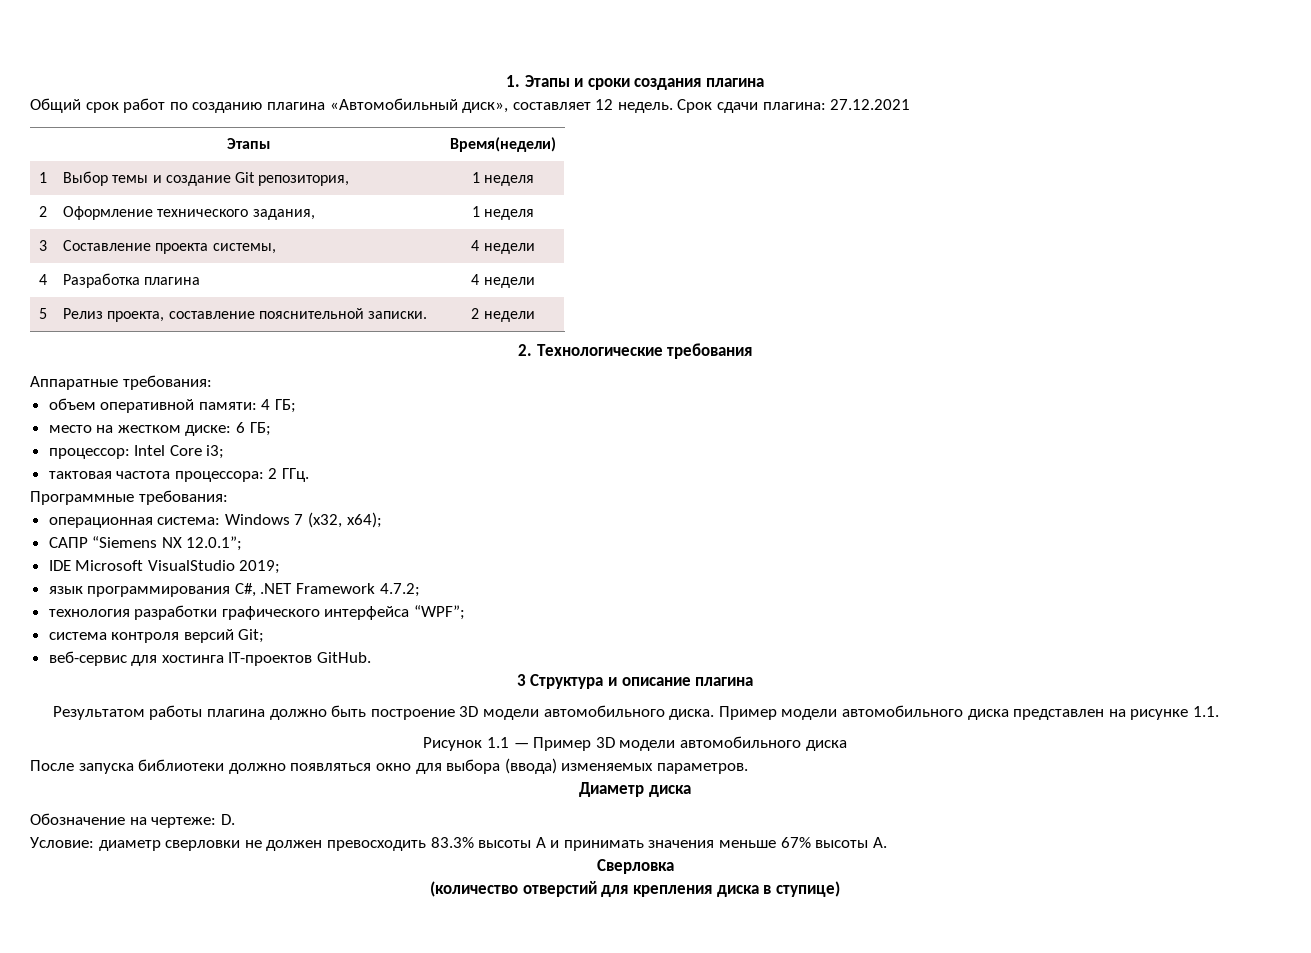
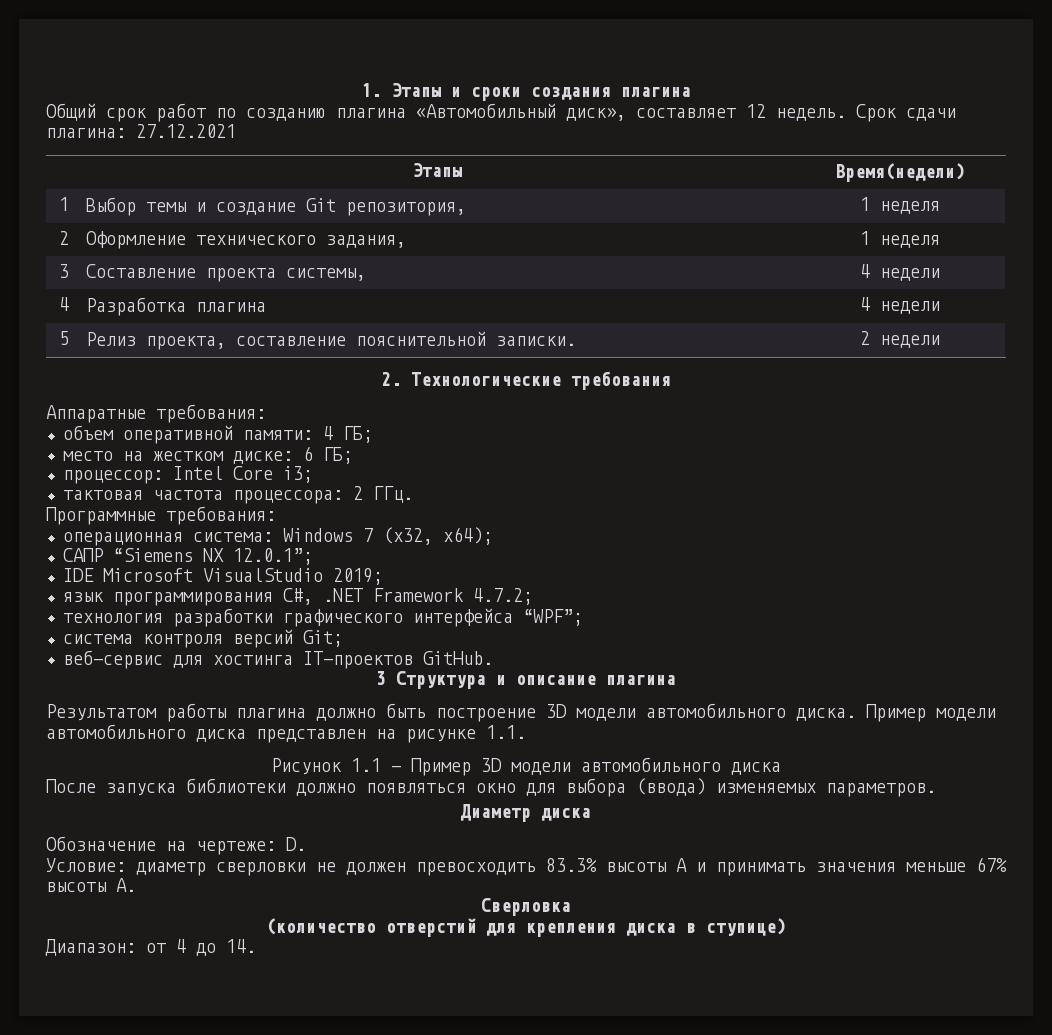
(840, 889) none -> [45,939,256,956] // Диапазон: от 4 до 14.

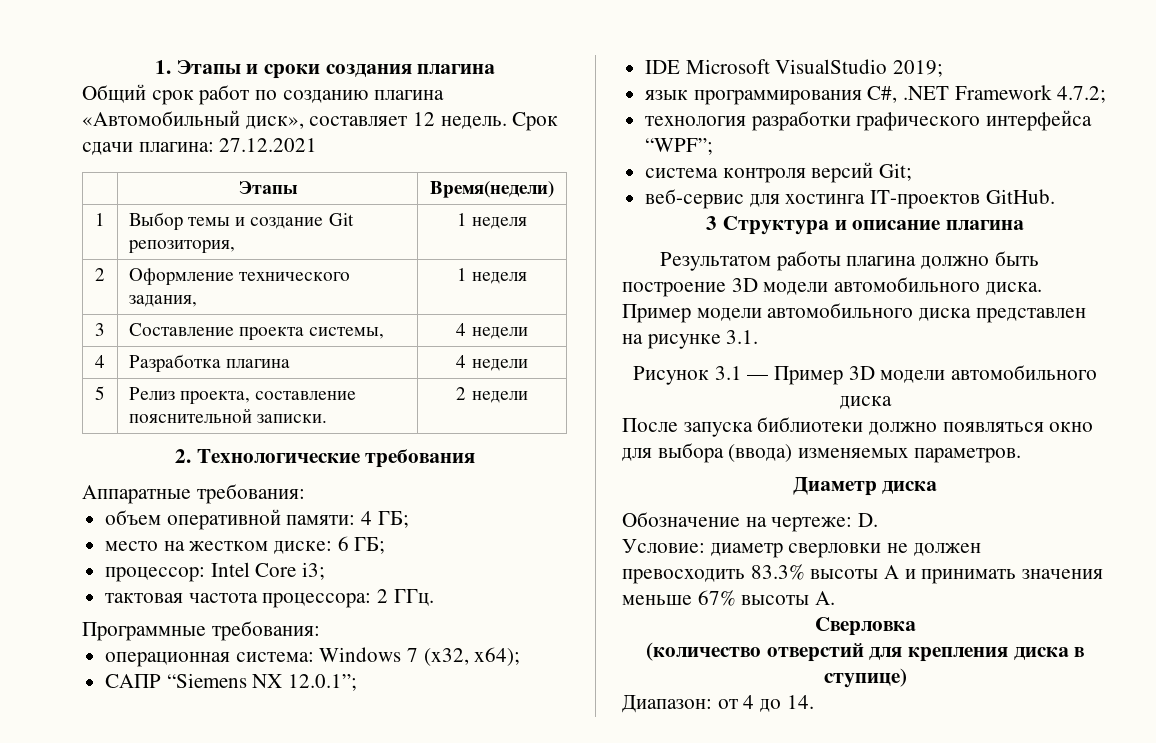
[486,725,526,739] 1.1. -> [726,330,759,344] 3.1.
[351,758,381,772] 1.1 -> [714,366,742,380] 3.1

